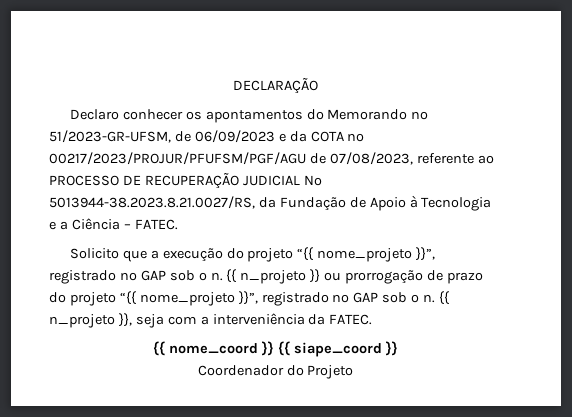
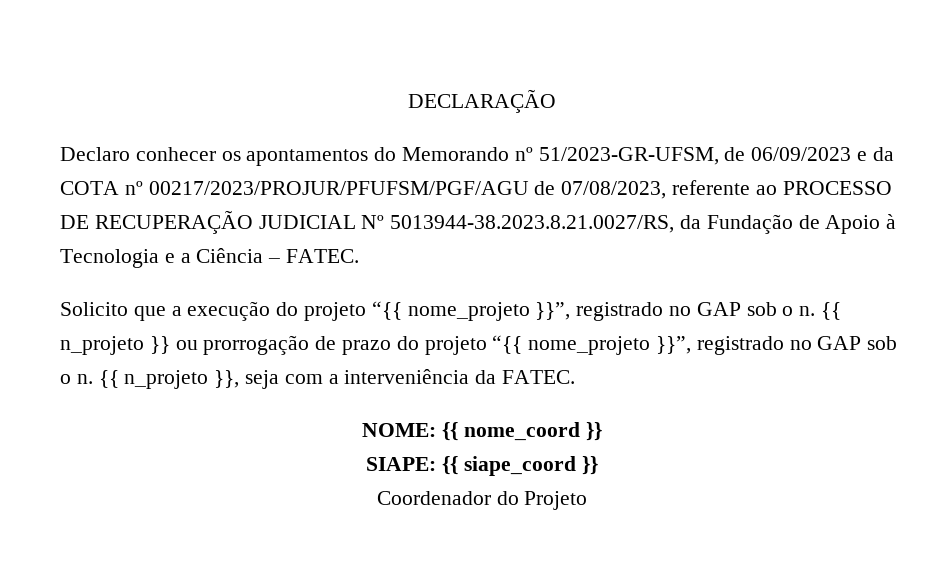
(373, 319) none -> [362,423,437,437] NOME:
(275, 348) none -> [366,457,437,471] // SIAPE:

